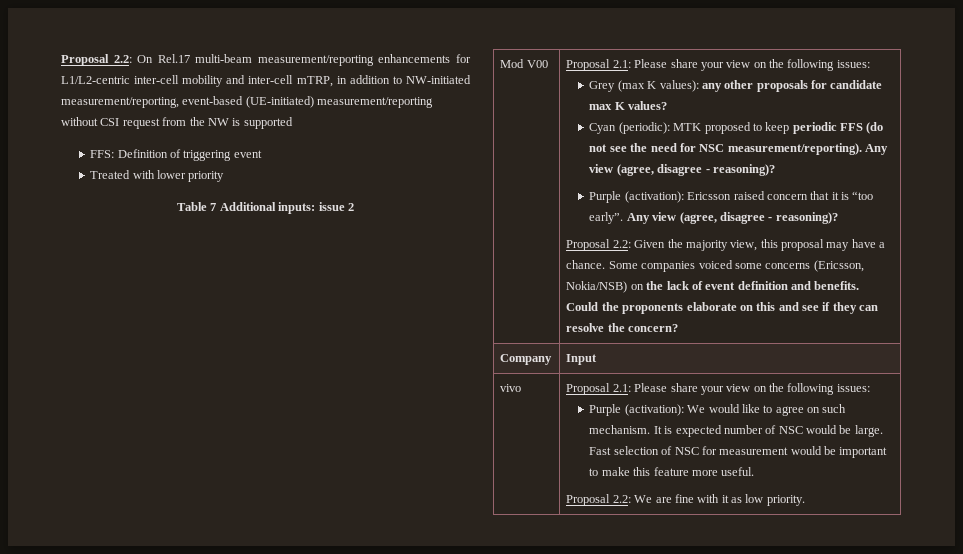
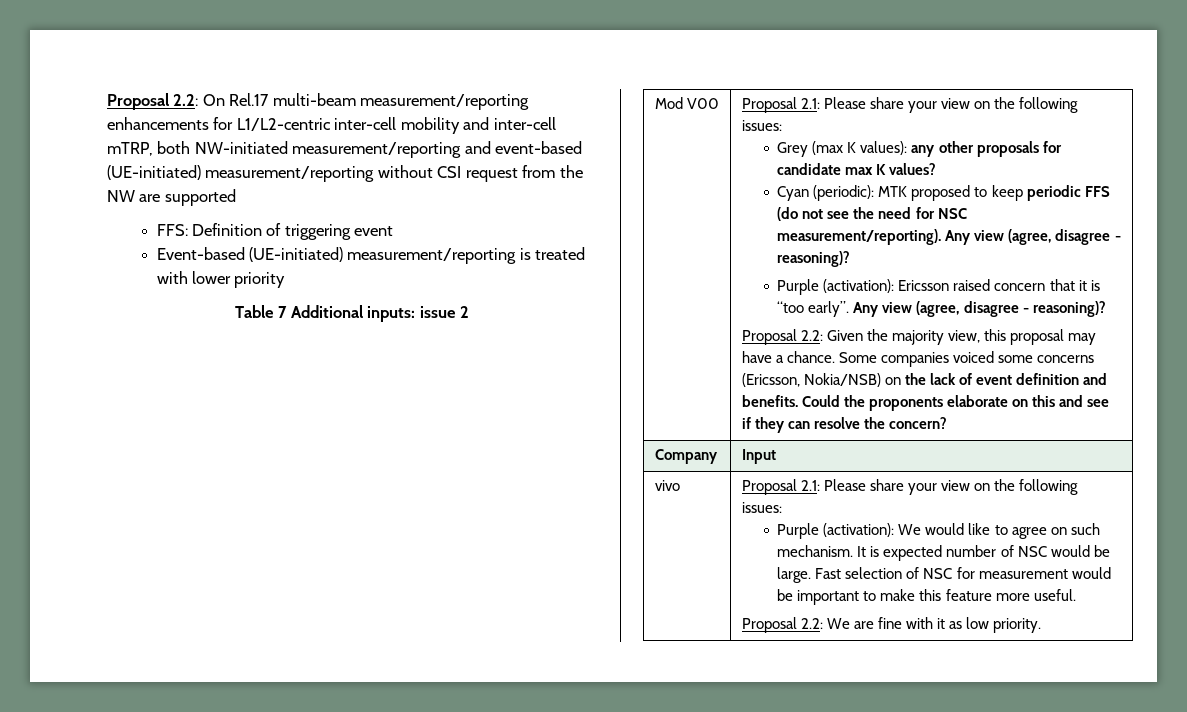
[336,75,471,84] [61,97,179,108] in addition to NW-initiated measurement/reporting, -> [157,141,491,158] both NW-initiated measurement/reporting and
[232,118,241,126] is -> [139,194,161,202] are
[90,170,131,179] Treated -> [156,247,586,264] Event-based (UE-initiated) measurement/reporting is treated

